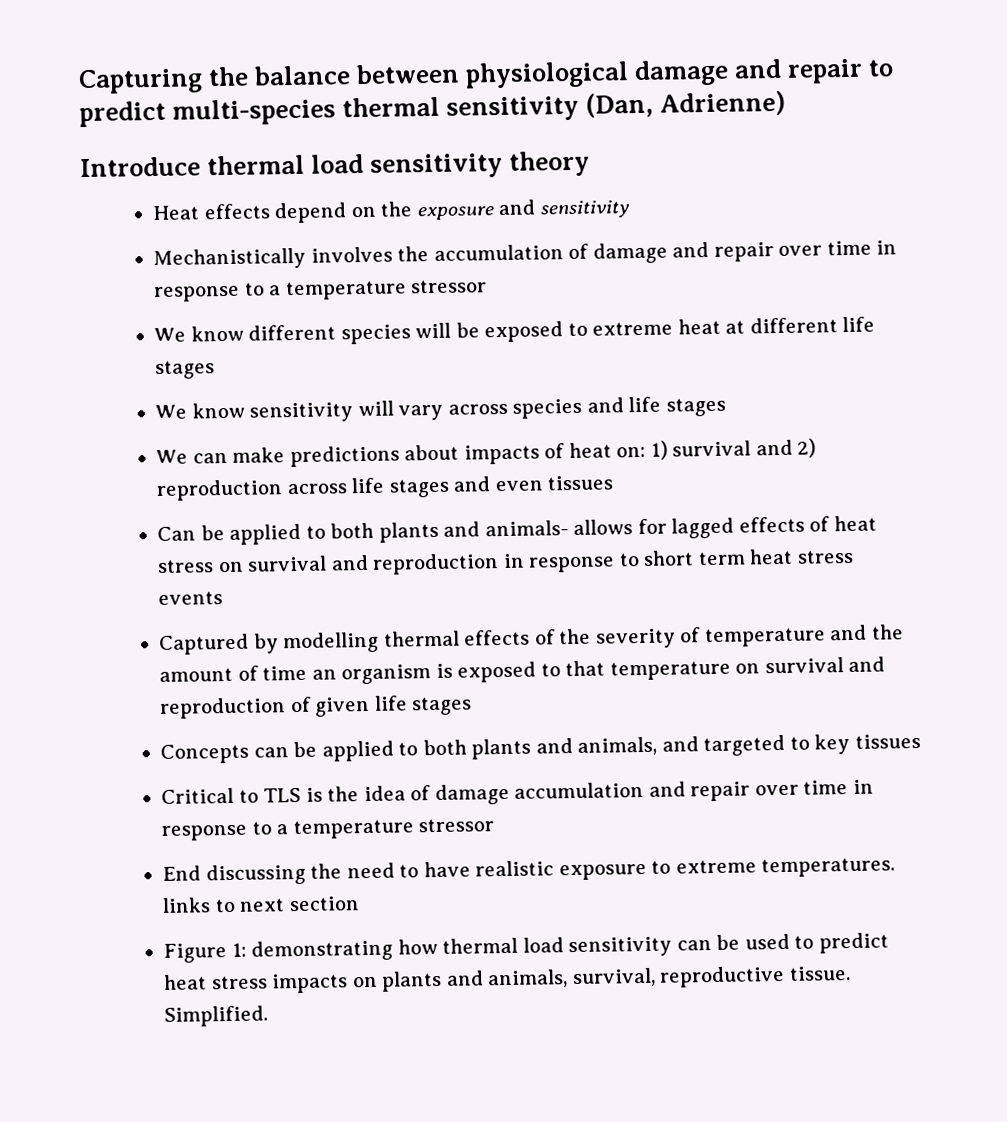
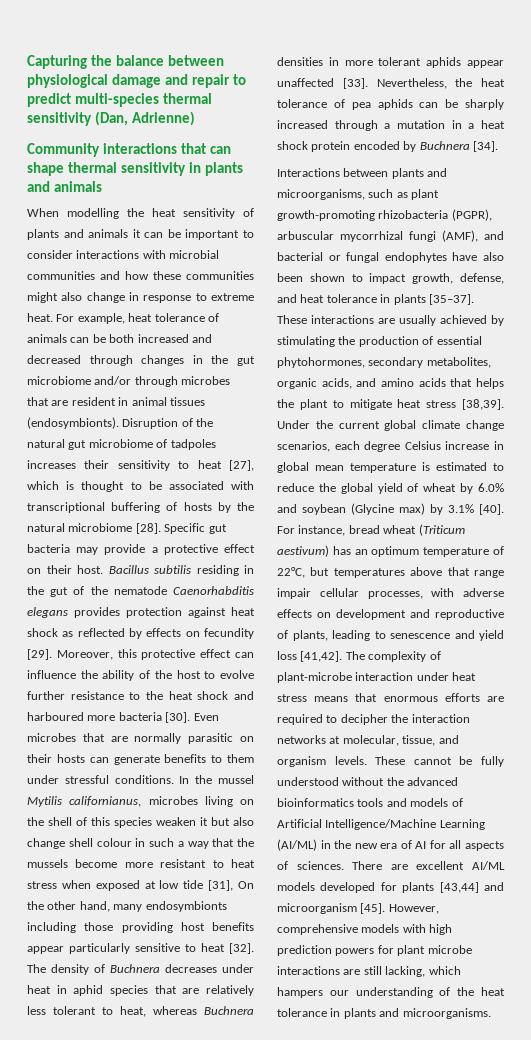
[80,150,591,179] [152,199,631,224] [153,240,898,271] [153,279,488,303] [154,316,876,345] [155,360,216,380] [155,396,726,423] [156,438,817,468] [156,475,614,502] [157,515,877,545] [157,548,854,575] [158,591,224,606] [159,624,904,655] [159,656,886,685] [159,695,473,719] [160,733,921,764] [161,779,874,806] [161,818,495,841] [162,857,896,886] [162,896,360,913] [163,932,889,963] [163,965,851,994] [164,1005,269,1027] Introduce thermal load sensitivity theory // Heat effects depend on the exposure and sensitivity // Mechanistically involves the accumulation of damage and repair over time in response to a temperature stressor // We know different species will be exposed to extreme heat at different life stages // We know sensitivity will vary across species and life stages // We can make predictions about impacts of heat on: 1) survival and 2) reproduction across life stages and even tissues // Can be applied to both plants and animals- allows for lagged effects of heat stress on survival and reproduction in response to short term heat stress events // Captured by modelling thermal effects of the severity of temperature and the amount of time an organism is exposed to that temperature on survival and reproduction of given life stages // Concepts can be applied to both plants and animals, and targeted to key tissues // Critical to TLS is the idea of damage accumulation and repair over time in response to a temperature stressor // End discussing the need to have realistic exposure to extreme temperatures. links to next section // Figure 1: demonstrating how thermal load sensitivity can be used to predict heat stress impacts on plants and animals, survival, reproductive tissue. Simplified. -> [27,143,231,157] [27,162,243,176] [27,181,102,192] [27,208,254,219] [27,229,255,240] [27,250,220,259] [27,271,254,280] [27,292,254,303] [27,313,219,324] [27,334,212,343] [27,355,255,366] [27,376,231,387] [27,397,205,406] [27,417,214,429] [27,439,216,450] [27,460,255,471] [27,481,254,492] [27,502,254,513] [27,523,227,534] [27,544,255,555] [27,565,254,576] [27,586,254,597] [27,607,255,618] [27,628,254,639] [27,649,254,660] [27,670,254,681] [27,691,254,700] [27,712,219,723] [27,733,254,744] [27,754,255,765] [27,775,255,784] [27,796,254,807] [27,817,254,828] [27,838,254,849] [27,859,256,868] [27,880,255,891] [27,901,227,912] [27,922,254,933] [27,943,254,954] [27,964,254,975] [27,985,254,996] [27,1006,254,1017] [277,57,504,68] [277,78,505,89] [277,99,504,110] [277,120,505,131] [277,141,498,152] [277,168,448,179] [277,189,440,200] [277,209,492,221] [277,230,504,242] [277,252,504,263] [277,273,504,284] [277,294,474,305] [277,315,504,326] [277,336,482,347] [277,357,491,368] [277,378,504,389] [277,399,504,410] [277,420,504,431] [277,441,504,452] [277,462,504,473] [277,483,504,494] [277,503,504,515] [277,524,465,536] [277,545,504,557] [277,567,504,578] [277,588,504,599] [277,609,504,620] [277,630,504,641] [277,651,441,662] [277,672,477,683] [277,693,504,702] [277,714,470,725] [277,735,459,746] [277,756,504,767] [277,777,459,786] [277,798,463,807] [277,819,485,830] [277,839,504,851] [277,861,505,870] [277,882,504,893] [277,903,439,914] [277,924,453,935] [277,945,472,956] [277,966,461,977] [277,987,505,998] [277,1008,491,1019] Community interactions that can shape thermal sensitivity in plants and animals // When modelling the heat sensitivity of plants and animals it can be important to consider interactions with microbial communities and how these communities might also change in response to extreme heat. For example, heat tolerance of animals can be both increased and decreased through changes in the gut microbiome and/or through microbes that are resident in animal tissues (endosymbionts). Disruption of the natural gut microbiome of tadpoles increases their sensitivity to heat [27], which is thought to be associated with transcriptional buffering of hosts by the natural microbiome [28]. Specific gut bacteria may provide a protective effect on their host. Bacillus subtilis residing in the gut of the nematode Caenorhabditis elegans provides protection against heat shock as reflected by effects on fecundity [29]. Moreover, this protective effect can influence the ability of the host to evolve further resistance to the heat shock and harboured more bacteria [30]. Even microbes that are normally parasitic on their hosts can generate benefits to them under stressful conditions. In the mussel Mytilis californianus, microbes living on the shell of this species weaken it but also change shell colour in such a way that the mussels become more resistant to heat stress when exposed at low tide [31], On the other hand, many endosymbionts including those providing host benefits appear particularly sensitive to heat [32]. The density of Buchnera decreases under heat in aphid species that are relatively less tolerant to heat, whereas Buchnera densities in more tolerant aphids appear unaffected [33]. Nevertheless, the heat tolerance of pea aphids can be sharply increased through a mutation in a heat shock protein encoded by Buchnera [34]. // Interactions between plants and microorganisms, such as plant growth-promoting rhizobacteria (PGPR), arbuscular mycorrhizal fungi (AMF), and bacterial or fungal endophytes have also been shown to impact growth, defense, and heat tolerance in plants [35–37]. These interactions are usually achieved by stimulating the production of essential phytohormones, secondary metabolites, organic acids, and amino acids that helps the plant to mitigate heat stress [38,39]. Under the current global climate change scenarios, each degree Celsius increase in global mean temperature is estimated to reduce the global yield of wheat by 6.0% and soybean (Glycine max) by 3.1% [40]. For instance, bread wheat (Triticum aestivum) has an optimum temperature of 22°C, but temperatures above that range impair cellular processes, with adverse effects on development and reproductive of plants, leading to senescence and yield loss [41,42]. The complexity of plant-microbe interaction under heat stress means that enormous efforts are required to decipher the interaction networks at molecular, tissue, and organism levels. These cannot be fully understood without the advanced bioinformatics tools and models of Artificial Intelligence/Machine Learning (AI/ML) in the new era of AI for all aspects of sciences. There are excellent AI/ML models developed for plants [43,44] and microorganism [45]. However, comprehensive models with high prediction powers for plant microbe interactions are still lacking, which hampers our understanding of the heat tolerance in plants and microorganisms.

